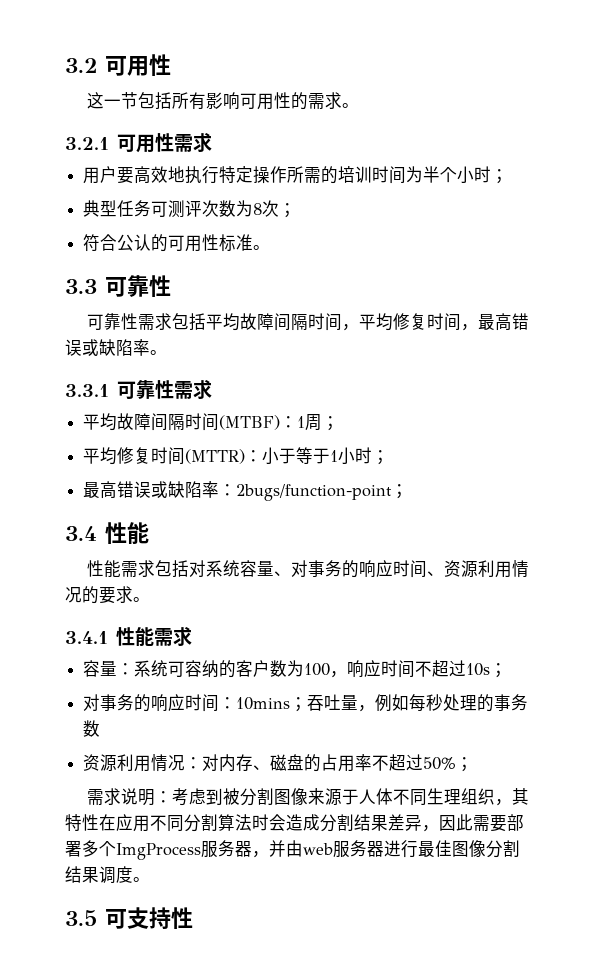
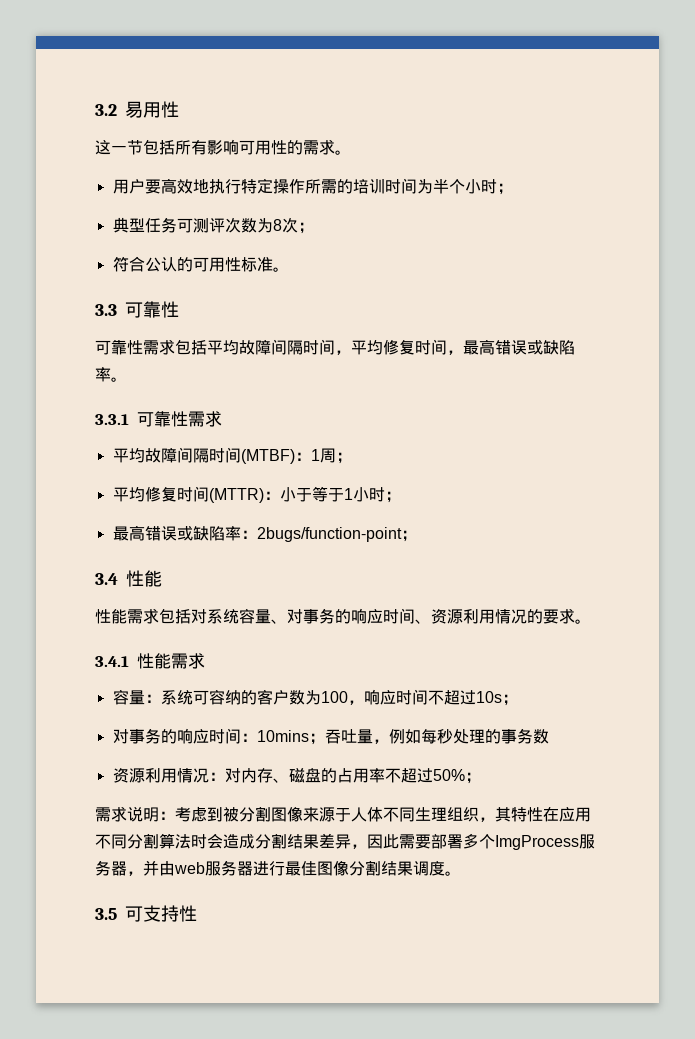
[105,56,128,76] 可 -> [125,101,143,118] 易
[65,132,213,153] // 3.2.1可用性需求 -> (351, 152) none

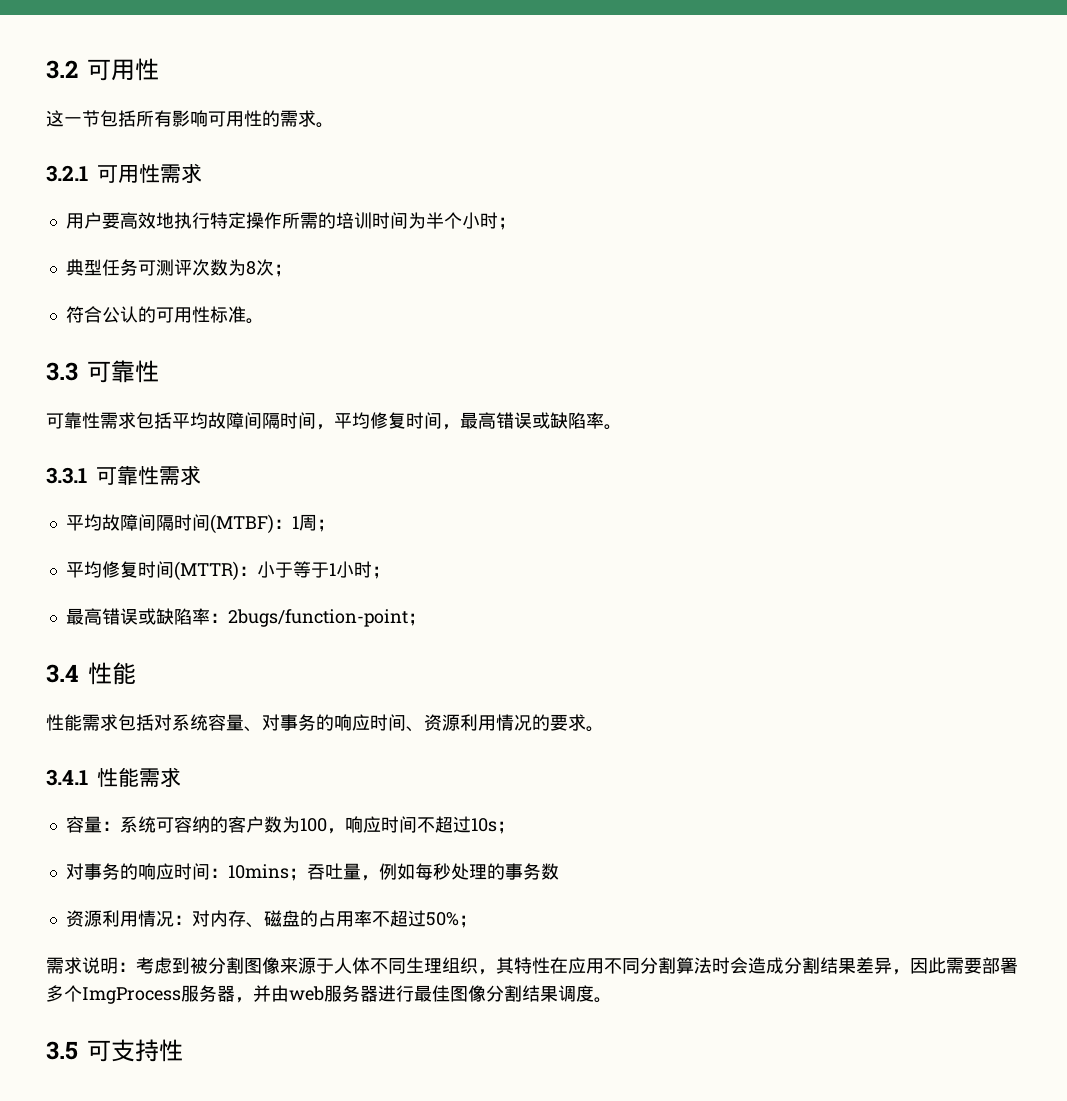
[125,101,143,118] 易 -> [87,59,111,81] 可
(351, 152) none -> [46,163,202,183] // 3.2.1可用性需求

